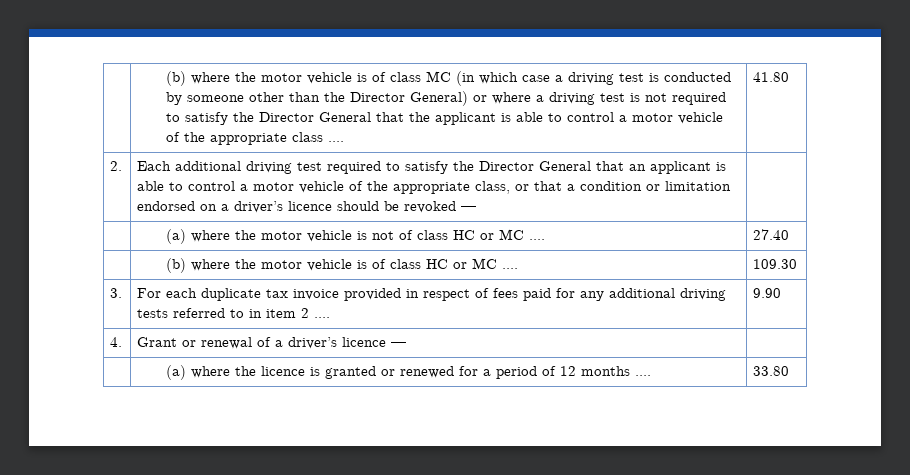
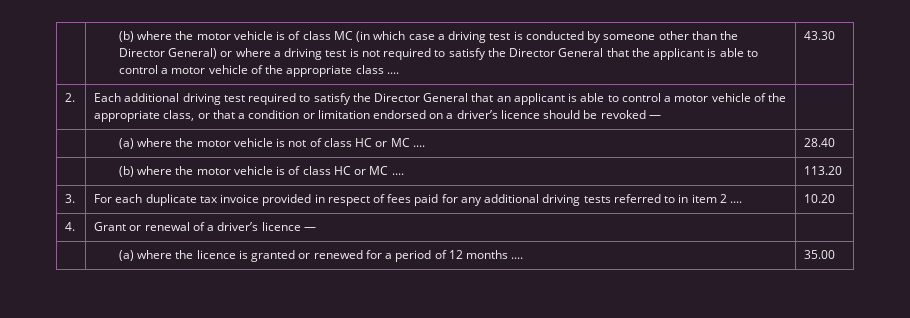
[753,72,790,82] 41.80 -> [804,31,836,40] 43.30
[753,229,790,240] 27.40 -> [804,138,836,147] 28.40
[753,259,798,269] 109.30 -> [804,166,843,175] 113.20
[753,288,782,298] 9.90 -> [804,194,836,203] 10.20
[753,366,790,376] 33.80 -> [804,250,836,259] 35.00

